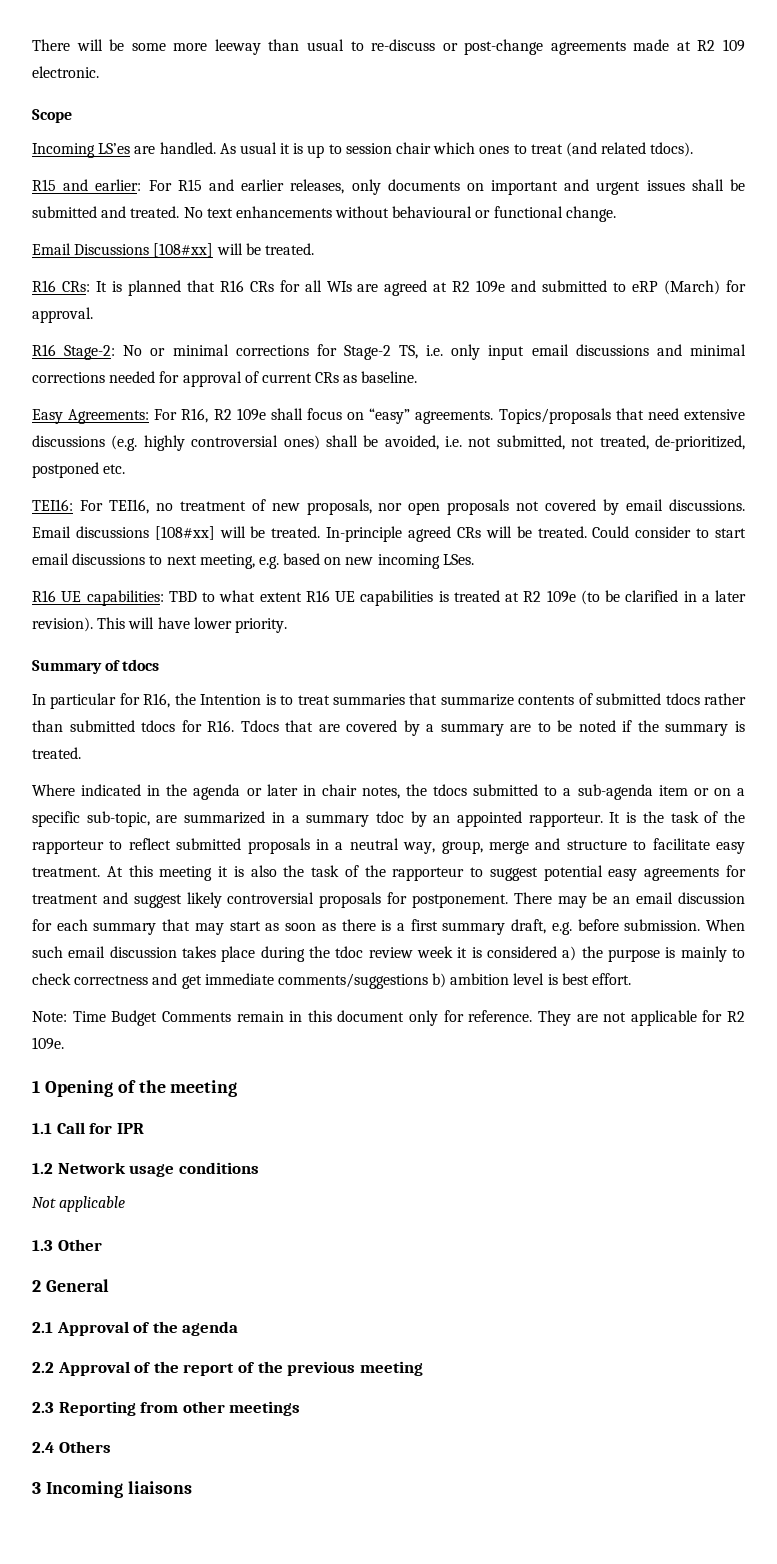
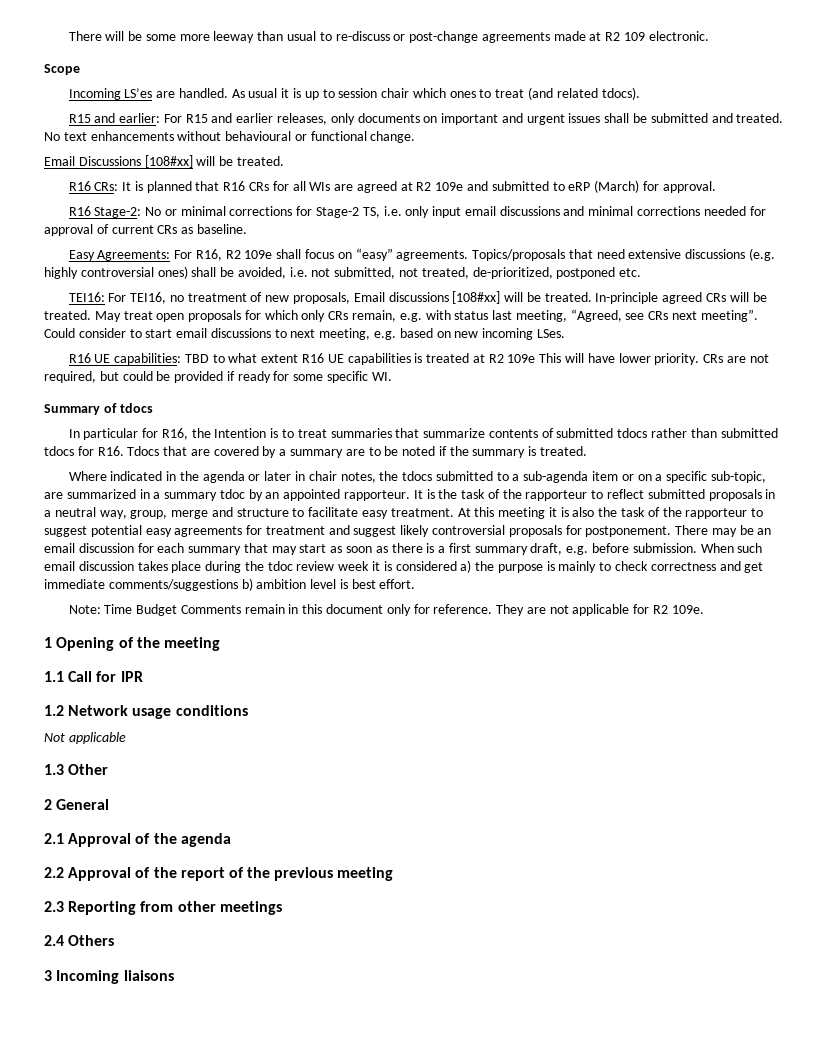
[378,499,745,515] nor open proposals not covered by email discussions. -> (350, 298) none
(587, 532) none -> [94,309,758,322] May treat open proposals for which only CRs remain, e.g. with status last meeting, “Agreed, see CRs next meeting”.
[580,590,746,605] [32,617,93,632] (to be clarified in a later revision). -> (536, 358) none
(287, 625) none -> [703,354,769,363] [44,371,392,383] CRs are not required, but could be provided if ready for some specific WI.

